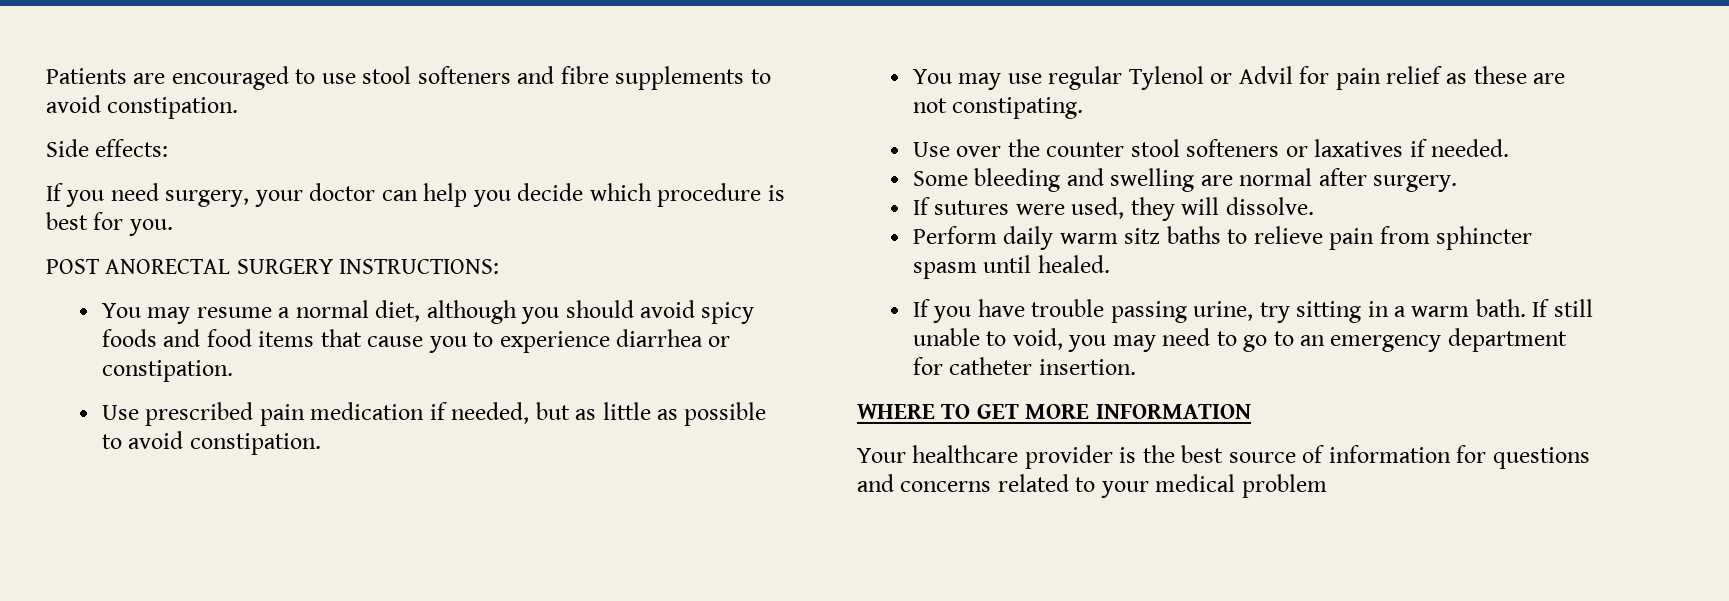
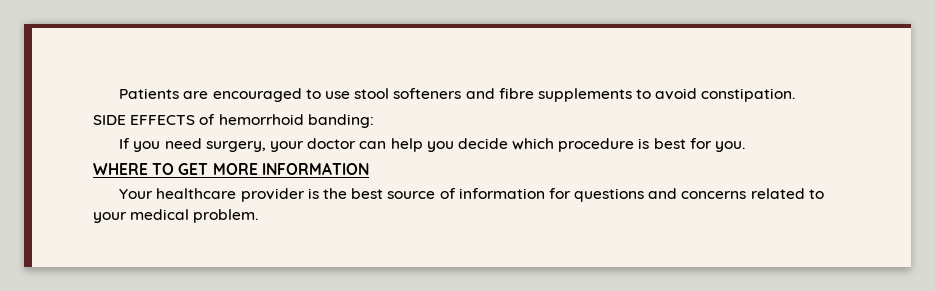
[46,139,169,157] Side effects: -> [93,114,374,128] SIDE EFFECTS of hemorrhoid banding:
[46,259,500,274] [101,300,755,324] [101,329,731,353] [101,360,233,382] [101,402,767,426] [101,431,321,455] [912,66,1566,90] [912,97,1084,119] [912,139,1509,157] [912,168,1458,192] [912,197,1314,221] [912,226,1532,250] [912,255,1110,279] [912,299,1593,323] [912,328,1567,352] [912,357,1136,375] // POST ANORECTAL SURGERY INSTRUCTIONS: // You may resume a normal diet, although you should avoid spicy foods and food items that cause you to experience diarrhea or constipation. // Use prescribed pain medication if needed, but as little as possible to avoid constipation. // You may use regular Tylenol or Advil for pain relief as these are not constipating. // Use over the counter stool softeners or laxatives if needed. // Some bleeding and swelling are normal after surgery. // If sutures were used, they will dissolve. // Perform daily warm sitz baths to relieve pain from sphincter spasm until healed. // If you have trouble passing urine, try sitting in a warm bath. If still unable to void, you may need to go to an emergency department for catheter insertion. -> (746, 146) none
[1241,474,1327,498] problem -> [193,209,259,223] problem.

